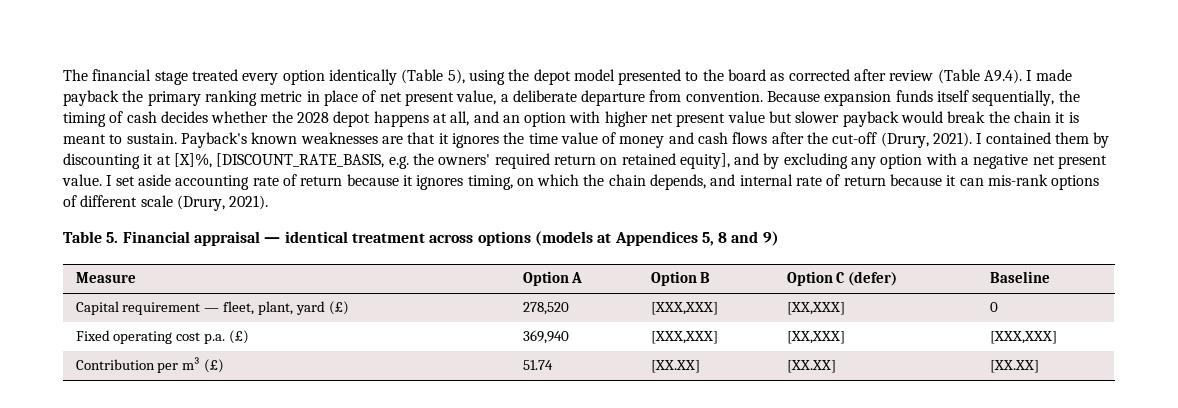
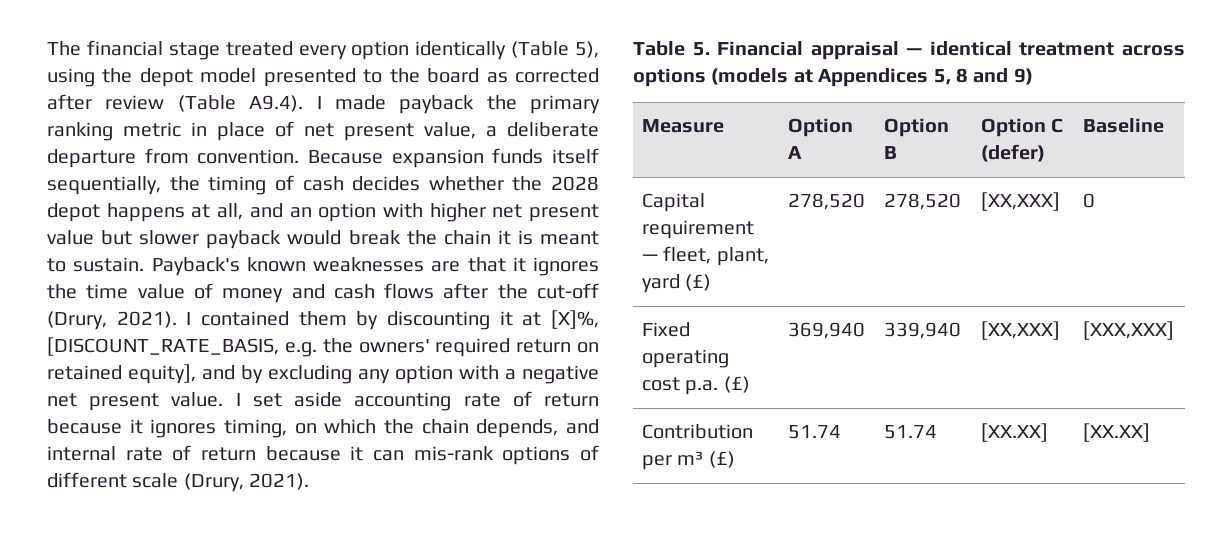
[650,302,718,315] [XXX,XXX] -> [883,193,961,210] 278,520
[650,331,718,344] [XXX,XXX] -> [883,322,961,339] 339,940
[650,360,700,373] [XX.XX] -> [883,425,937,439] 51.74

